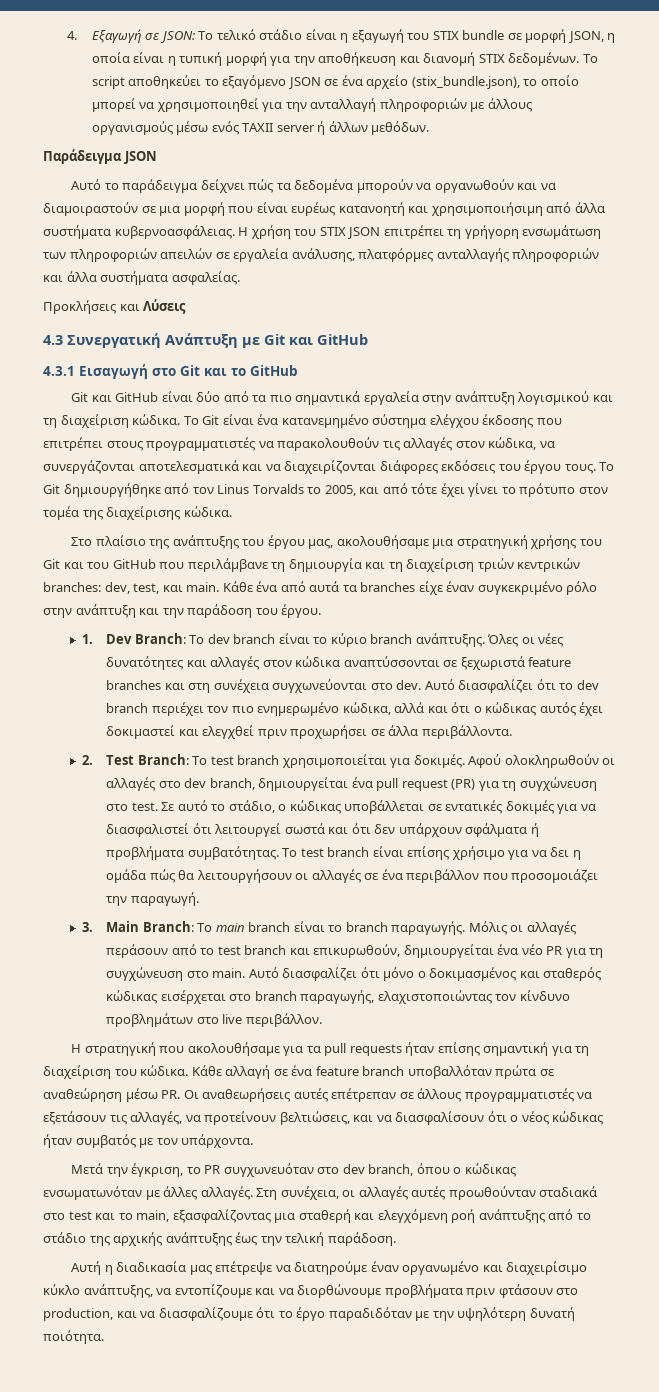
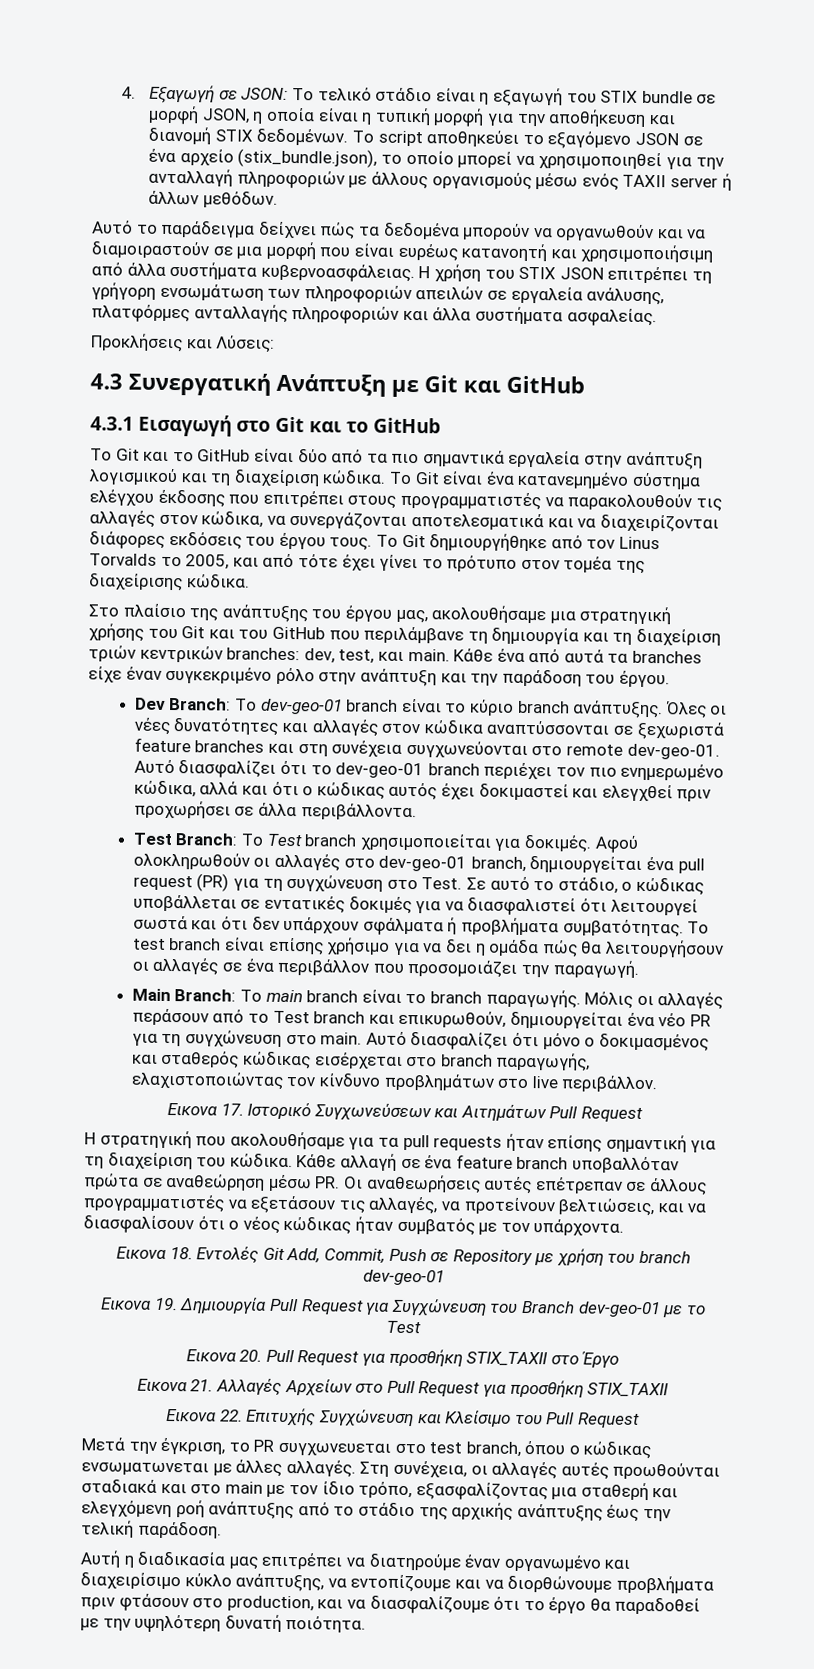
[43,149,157,164] // Παράδειγμα JSON -> (278, 199) none
[143,299,187,314] Λύσεις -> [216,335,276,353] Λύσεις:
[71,392,112,402] Git και -> [90,448,194,462] Το Git και το
[81,634,93,644] 1. -> (670, 679) none
[207,634,230,644] dev -> [260,698,343,715] dev-geo-01
[396,680,422,690] dev. -> [565,743,720,760] remote dev-geo-01.
[576,680,599,690] dev -> [335,762,425,779] dev-geo-01
[81,755,93,765] 2. -> (417, 812) none
[210,756,234,765] test -> [266,833,302,847] Test
[184,778,207,788] dev -> [378,855,468,872] dev-geo-01
[131,802,158,811] test. -> [421,877,463,890] Test.
[81,922,93,932] 3. -> (639, 969) none
[217,946,241,955] test -> [272,1010,310,1024] Test
(322, 1020) none -> [166,1102,644,1122] // Εικονα 17. Ιστορικό Συγχωνεύσεων και Αιτημάτων Pull Request
(254, 1141) none -> [115,1246,692,1266] [362,1269,445,1286] [101,1297,706,1318] [385,1320,421,1334] [185,1348,620,1368] [136,1378,670,1398] [166,1407,640,1428] // Εικονα 18. Εντολές Git Add, Commit, Push σε Repository με χρήση του branch dev-geo-01 // Εικονα 19. Δημιουργία Pull Request για Συγχώνευση του Branch dev-geo-01 με το Test // Εικονα 20. Pull Request για προσθήκη STIX_TAXII στο Έργο // Εικονα 21. Αλλαγές Αρχείων στο Pull Request για προσθήκη STIX_TAXII // Εικονα 22. Επιτυχής Συγχώνευση και Κλείσιμο του Pull Request
[223,1163,365,1177] συγχωνευόταν στο dev -> [277,1442,463,1456] συγχωνευεται στο test
[43,1186,142,1200] ενσωματωνόταν -> [81,1462,209,1476] ενσωματωνεται
[448,1186,598,1200] [43,1210,170,1222] προωθούνταν σταδιακά στο test και το main, -> [612,1462,721,1480] [81,1478,413,1499] προωθούνται σταδιακά και στο main με τον ίδιο τρόπο,
[215,1261,273,1275] επέτρεψε -> [261,1552,343,1570] επιτρέπει
[328,1307,412,1321] παραδιδόταν -> [589,1596,701,1615] θα παραδοθεί

